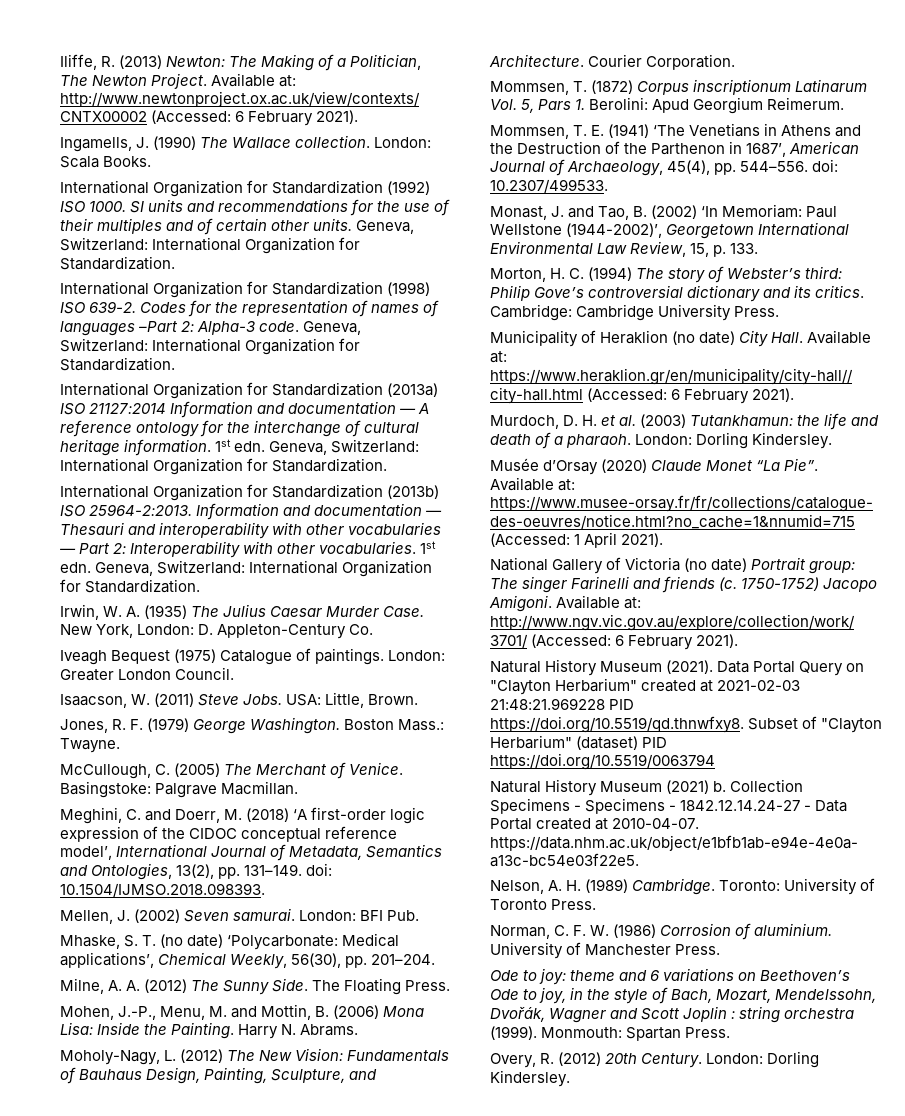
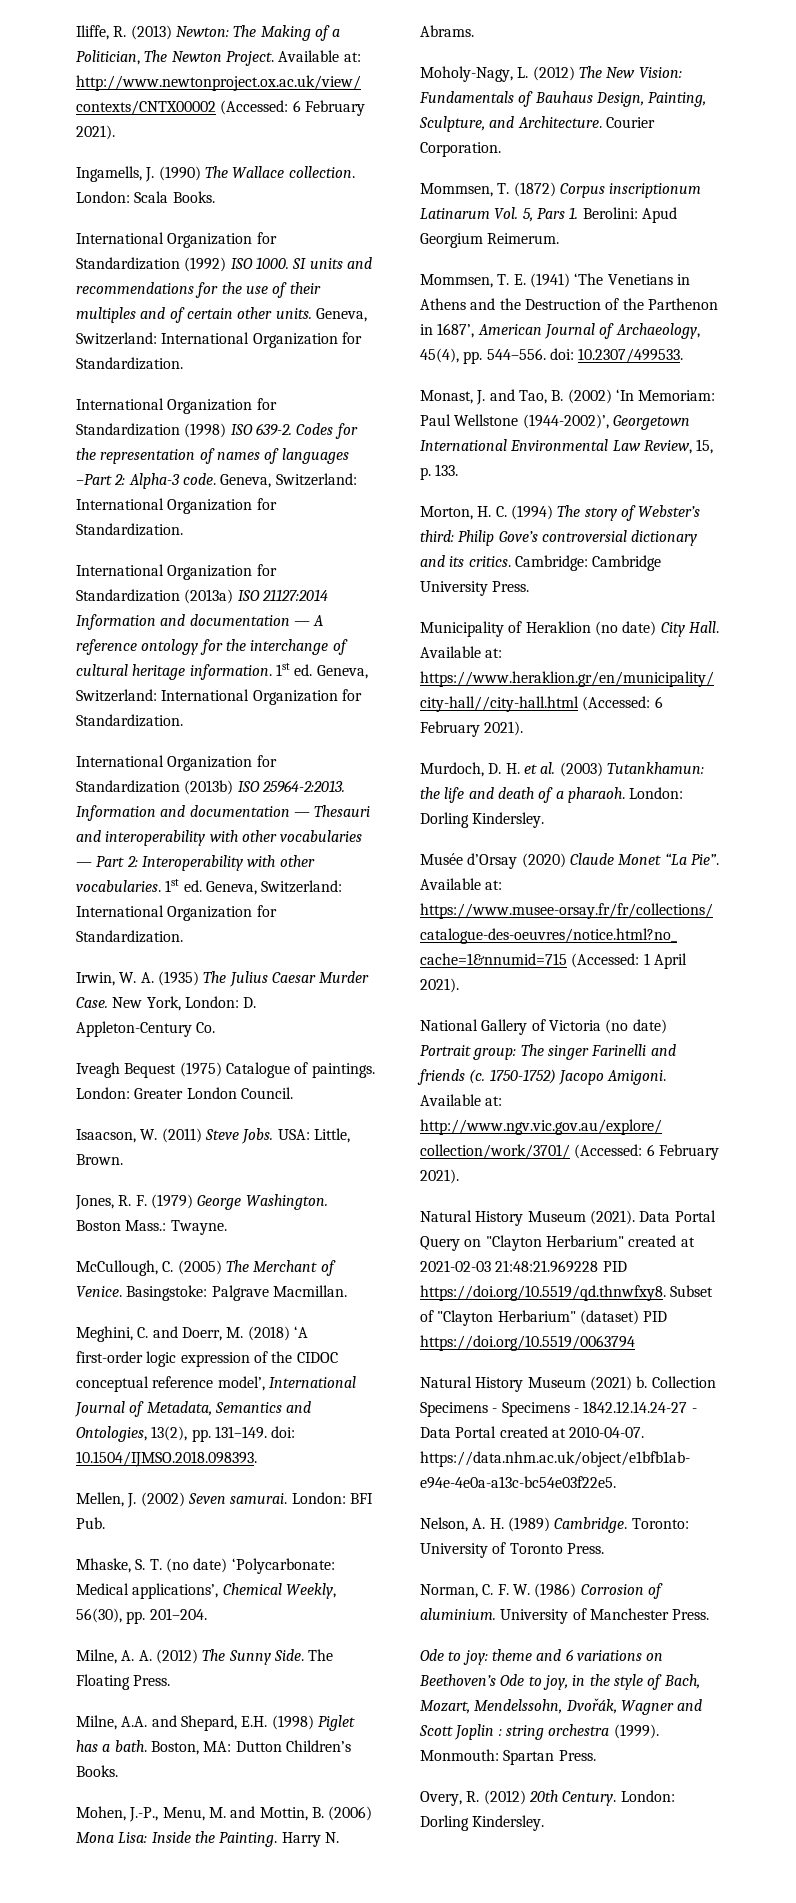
[234,441,266,452] edn. -> [294,664,313,676] ed.
[60,562,91,573] edn. -> [183,880,202,892] ed.
(451, 985) none -> [76,1715,355,1731] [76,1740,351,1755] [76,1765,118,1777] // Milne, A.A. and Shepard, E.H. (1998) Piglet has a bath. Boston, MA: Dutton Children’s Books.

